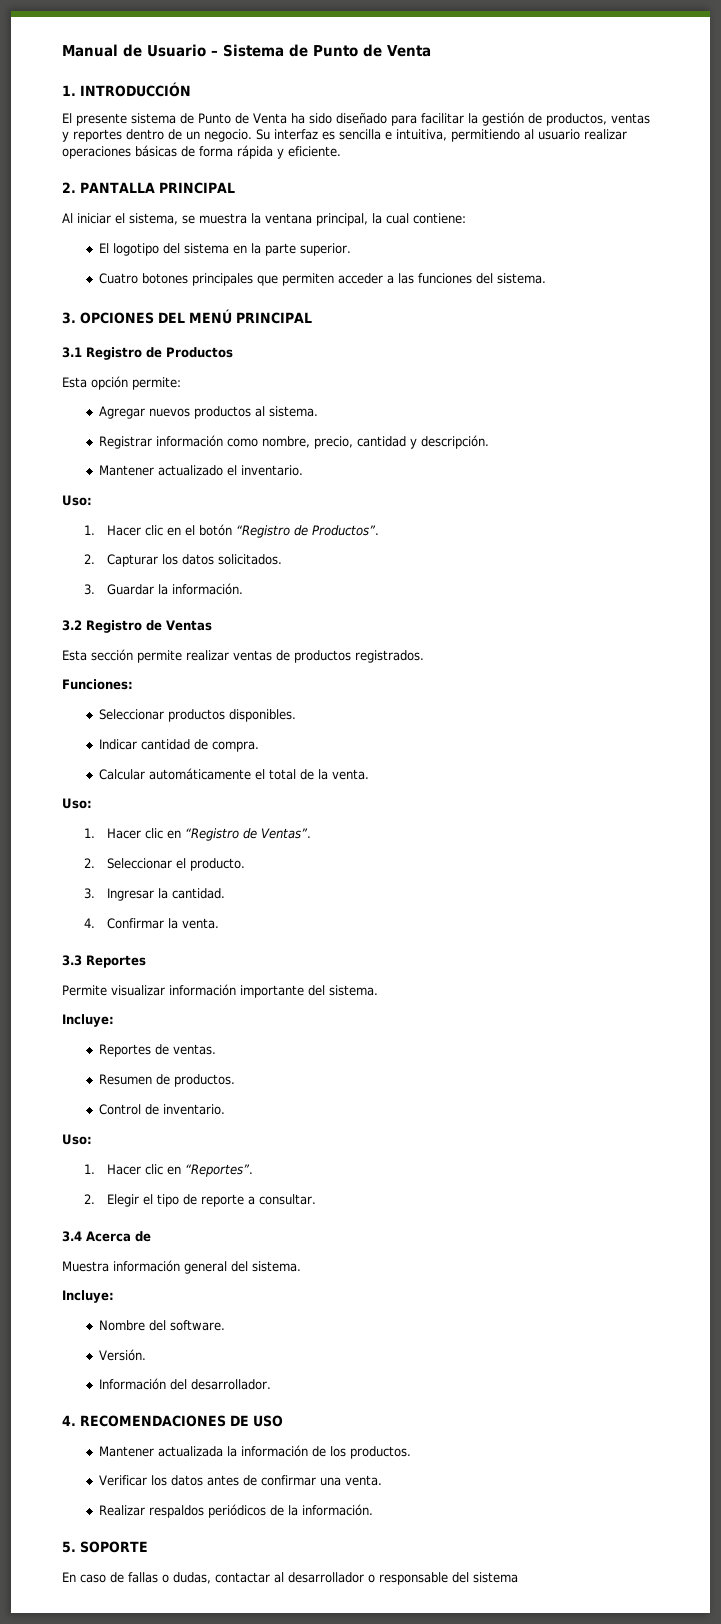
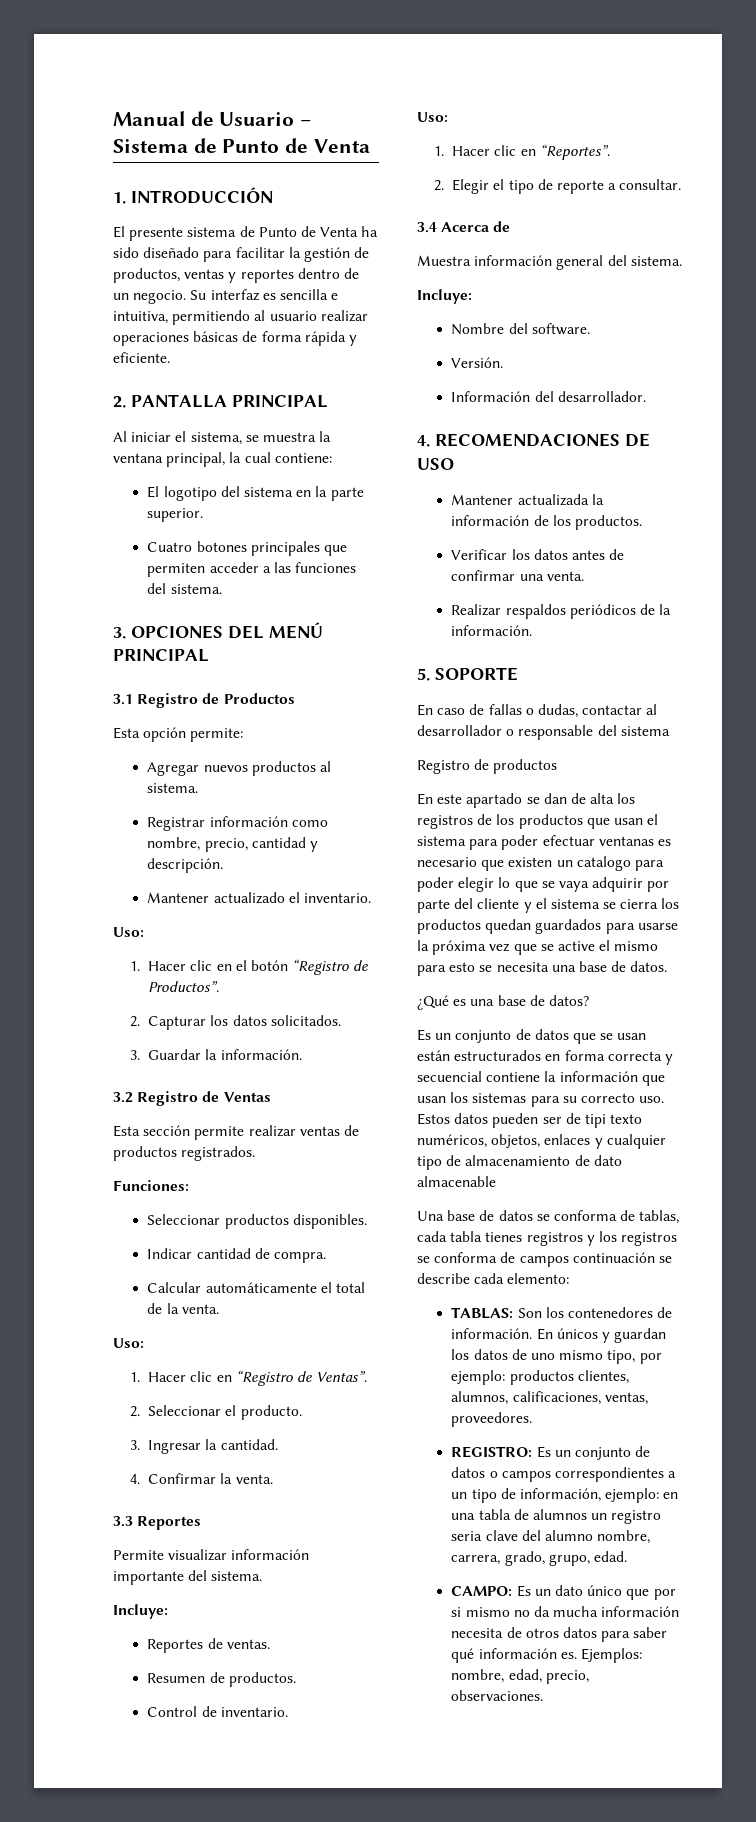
(518, 1577) none -> [417,759,558,774] [417,793,636,808] [417,814,659,829] [417,835,671,850] [417,856,664,871] [417,877,670,892] [417,898,680,913] [417,919,678,934] [417,940,659,955] [417,961,668,976] [417,995,589,1010] [417,1029,647,1044] [417,1050,673,1065] [417,1071,665,1086] [417,1092,665,1107] [417,1113,643,1128] [417,1134,666,1149] [417,1155,622,1170] [417,1176,496,1187] [417,1210,680,1224] [417,1231,678,1246] [417,1252,672,1267] [417,1273,570,1284] [451,1307,673,1319] [451,1328,667,1343] [451,1349,662,1364] [451,1370,629,1385] [451,1391,648,1405] [451,1412,533,1427] [451,1446,651,1460] [451,1467,677,1482] [451,1488,679,1503] [451,1509,662,1524] [451,1530,651,1544] [451,1551,627,1566] [451,1585,676,1600] [451,1606,680,1617] [451,1627,668,1642] [451,1648,642,1663] [451,1669,589,1684] [451,1690,544,1701] // Registro de productos // En este apartado se dan de alta los registros de los productos que usan el sistema para poder efectuar ventanas es necesario que existen un catalogo para poder elegir lo que se vaya adquirir por parte del cliente y el sistema se cierra los productos quedan guardados para usarse la próxima vez que se active el mismo para esto se necesita una base de datos. // ¿Qué es una base de datos? // Es un conjunto de datos que se usan están estructurados en forma correcta y secuencial contiene la información que usan los sistemas para su correcto uso. Estos datos pueden ser de tipi texto numéricos, objetos, enlaces y cualquier tipo de almacenamiento de dato almacenable // Una base de datos se conforma de tablas, cada tabla tienes registros y los registros se conforma de campos continuación se describe cada elemento: // TABLAS: Son los contenedores de información. En únicos y guardan los datos de uno mismo tipo, por ejemplo: productos clientes, alumnos, calificaciones, ventas, proveedores. // REGISTRO: Es un conjunto de datos o campos correspondientes a un tipo de información, ejemplo: en una tabla de alumnos un registro seria clave del alumno nombre, carrera, grado, grupo, edad. // CAMPO: Es un dato único que por si mismo no da mucha información necesita de otros datos para saber qué información es. Ejemplos: nombre, edad, precio, observaciones.

